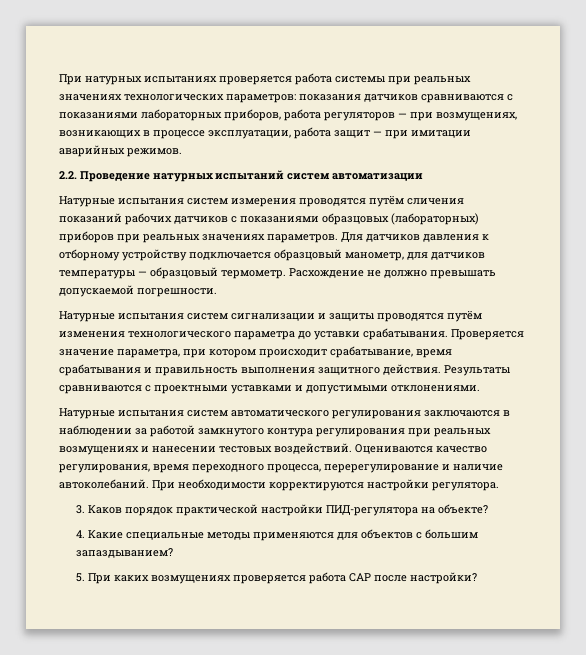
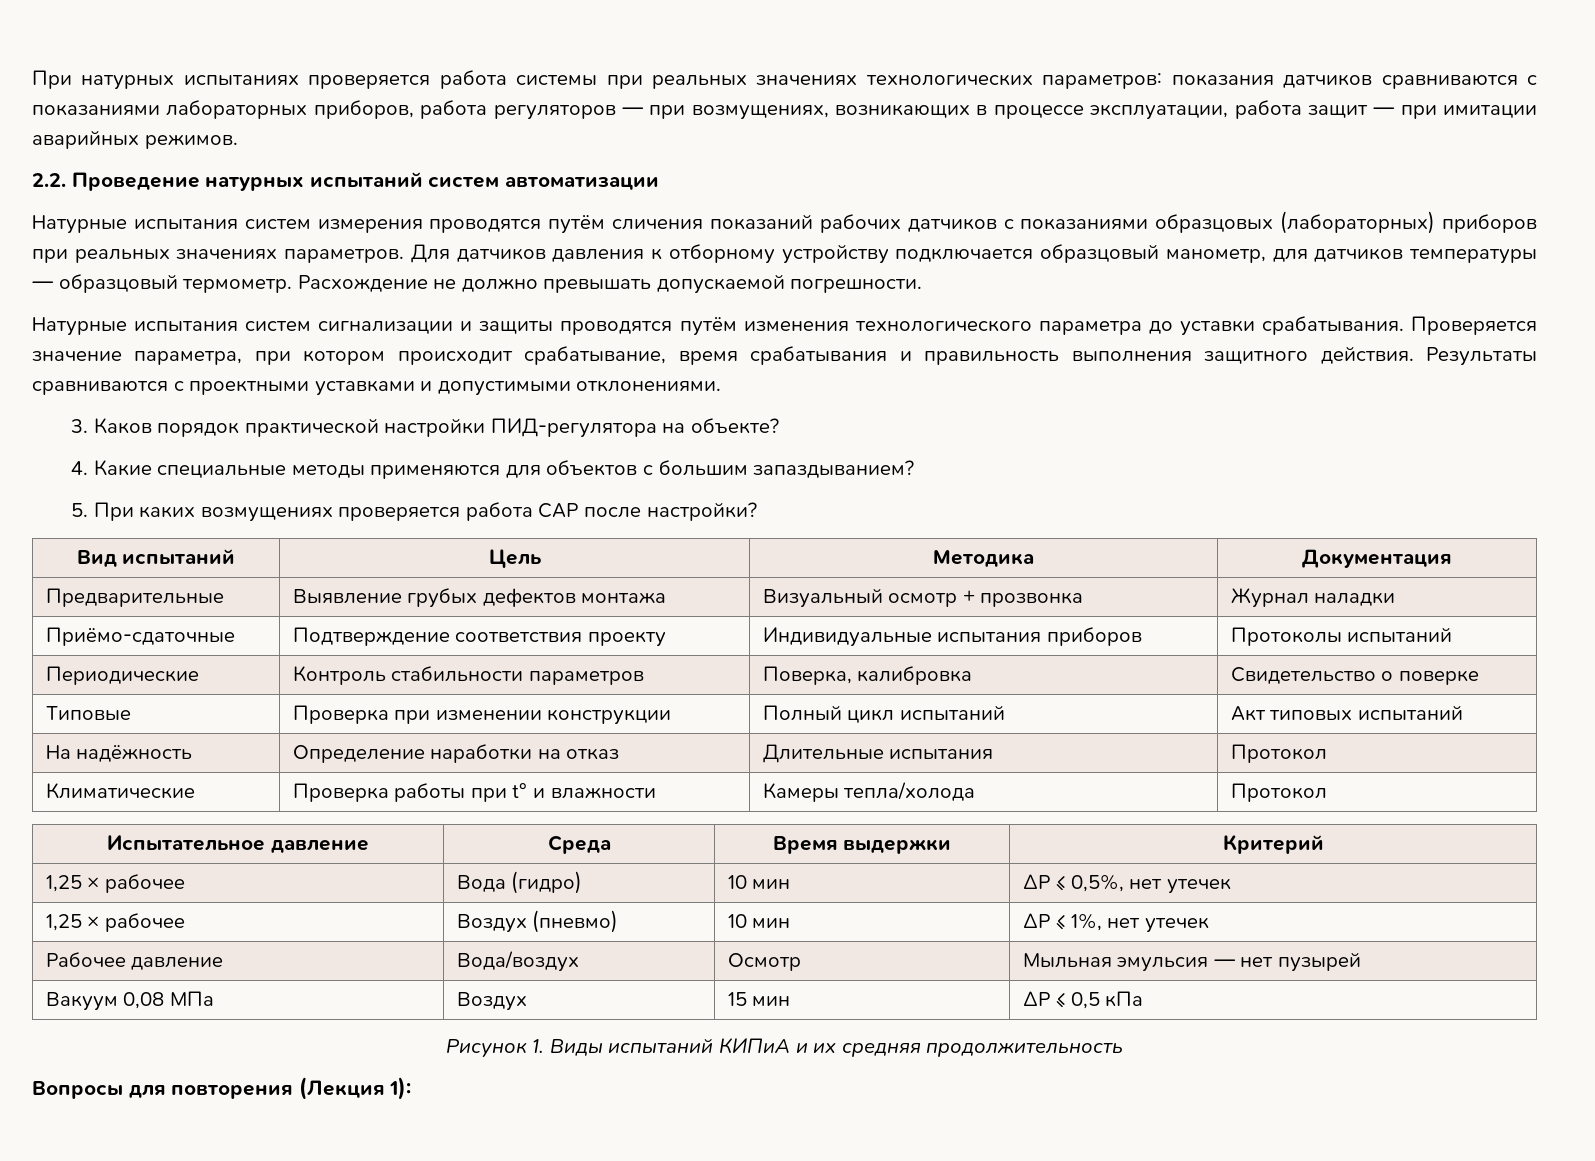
[59,408,510,419] [59,425,491,437] [59,443,487,455] [59,464,503,473] [59,479,499,491] // Натурные испытания систем автоматического регулирования заключаются в наблюдении за работой замкнутого контура регулирования при реальных возмущениях и нанесении тестовых воздействий. Оцениваются качество регулирования, время переходного процесса, перерегулирование и наличие автоколебаний. При необходимости корректируются настройки регулятора. -> (722, 386) none
(478, 578) none -> [76,549,236,567] [488,549,541,568] [933,550,1034,567] [1302,549,1452,568] [45,588,224,607] [292,588,667,608] [762,588,1084,608] [1230,587,1396,608] [45,627,235,646] [292,627,666,647] [762,627,1142,647] [1230,627,1453,646] [45,666,199,685] [292,665,644,685] [762,666,973,685] [1230,667,1479,685] [45,706,131,720] [292,705,672,725] [762,705,1005,723] [1230,705,1463,721] [45,745,193,762] [292,744,620,763] [762,744,994,763] [1230,744,1327,763] [45,782,195,799] [292,783,656,802] [762,782,976,802] [1230,783,1327,802] [107,835,369,853] [547,835,611,854] [772,836,952,854] [1222,834,1324,854] [45,874,185,893] [456,871,583,894] [727,875,791,889] [1022,874,1231,894] [45,913,185,932] [456,910,619,933] [727,914,791,928] [1022,913,1209,933] [45,952,224,970] [456,951,579,972] [727,953,801,971] [1022,952,1361,972] [45,991,214,1011] [456,992,527,1011] [727,992,791,1006] [1022,991,1144,1009] [445,1037,1124,1058] [32,1077,412,1100] // Вид испытаний | Цель | Методика | Документация // Предварительные | Выявление грубых дефектов монтажа | Визуальный осмотр + прозвонка | Журнал наладки // Приёмо-сдаточные | Подтверждение соответствия проекту | Индивидуальные испытания приборов | Протоколы испытаний // Периодические | Контроль стабильности параметров | Поверка, калибровка | Свидетельство о поверке // Типовые | Проверка при изменении конструкции | Полный цикл испытаний | Акт типовых испытаний // На надёжность | Определение наработки на отказ | Длительные испытания | Протокол // Климатические | Проверка работы при t° и влажности | Камеры тепла/холода | Протокол // Испытательное давление | Среда | Время выдержки | Критерий // 1,25 × рабочее | Вода (гидро) | 10 мин | ΔP ≤ 0,5%, нет утечек // 1,25 × рабочее | Воздух (пневмо) | 10 мин | ΔP ≤ 1%, нет утечек // Рабочее давление | Вода/воздух | Осмотр | Мыльная эмульсия — нет пузырей // Вакуум 0,08 МПа | Воздух | 15 мин | ΔP ≤ 0,5 кПа // Рисунок 1. Виды испытаний КИПиА и их средняя продолжительность // Вопросы для повторения (Лекция 1):

